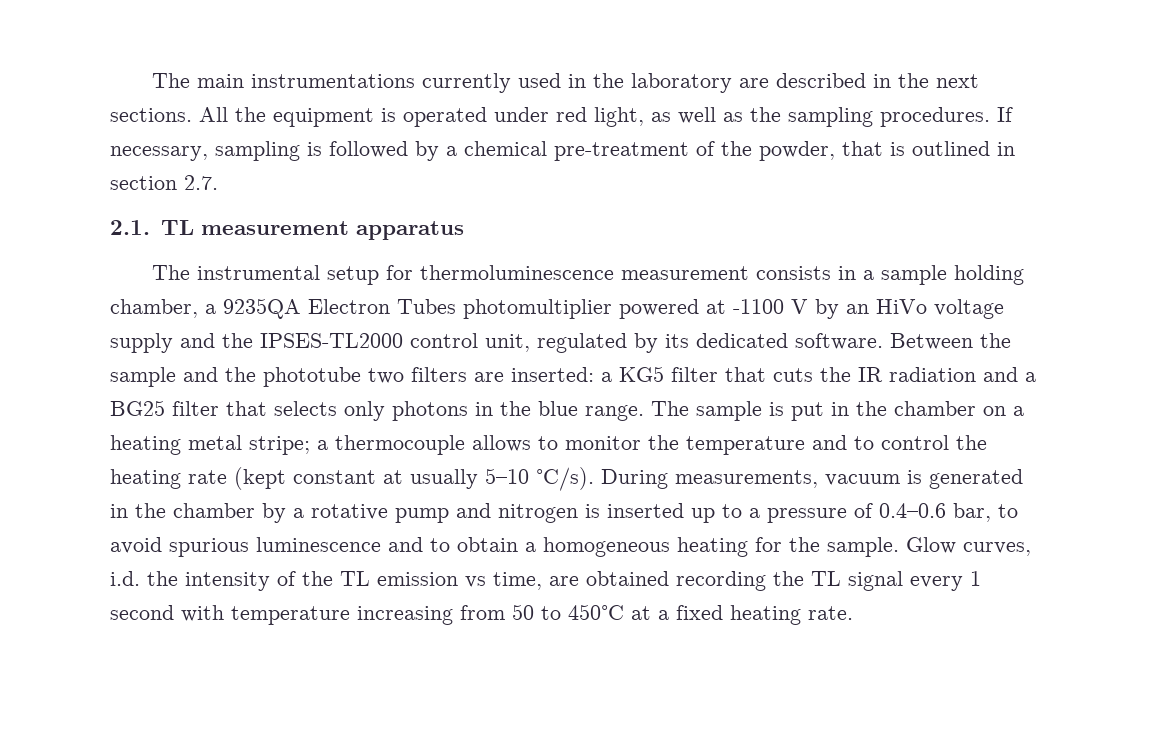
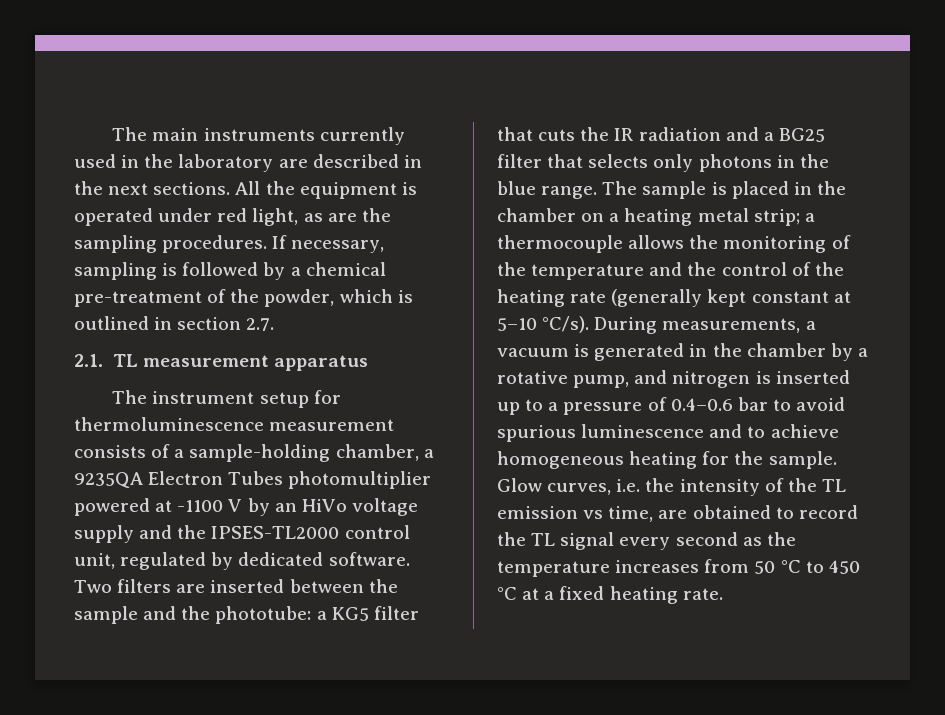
[251,74,416,88] instrumentations -> [203,128,315,141] instruments
[678,107,743,124] well as -> [327,213,357,222] are
[842,141,883,156] that -> [339,289,393,303] which
[197,265,321,280] instrumental -> [152,391,255,404] instrument
[838,265,1025,285] in a sample holding -> [151,444,331,462] of a sample-holding
[665,334,689,348] its -> (234, 561) none
[890,333,1011,350] [110,367,594,387] Between the sample and the phototube two filters are inserted: -> [74,579,398,593] [74,606,312,624] Two filters are inserted between the sample and the phototube:
[791,402,824,421] put -> [731,181,789,199] placed
[249,436,310,455] stripe; -> [753,209,800,226] strip;
[538,435,949,455] to monitor the temperature and to control -> [689,235,851,253] [497,262,811,280] the monitoring of the temperature and the control of
[234,467,286,490] (kept -> [611,289,747,307] (generally kept
[410,469,478,489] usually -> (851, 297) none
(818, 479) none -> [805,321,816,330] a
[395,508,449,523] pump -> [573,375,630,388] pump,
[953,503,991,522] bar, -> [737,397,768,411] bar
[457,537,536,552] obtain a -> [770,424,839,438] achieve
[110,571,140,586] i.d. -> [616,479,641,492] i.e.
[676,571,766,591] recording -> [775,505,858,519] to record
[970,571,981,586] [110,604,624,625] 1 second with temperature increasing from 50 to 450°C -> [675,532,796,546] [497,559,860,577] [497,587,517,600] second as the temperature increases from 50 °C to 450 °C

